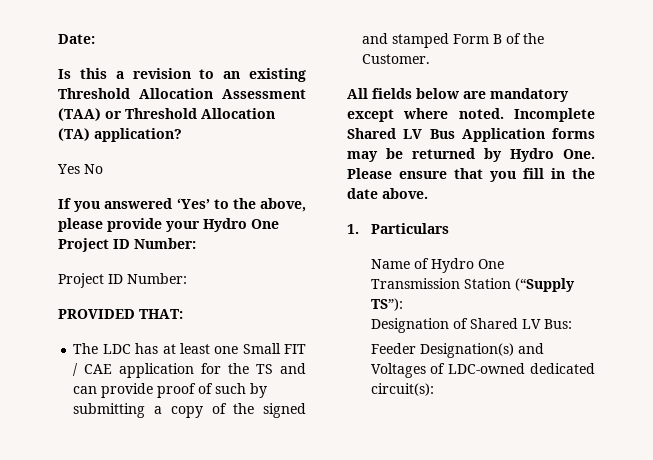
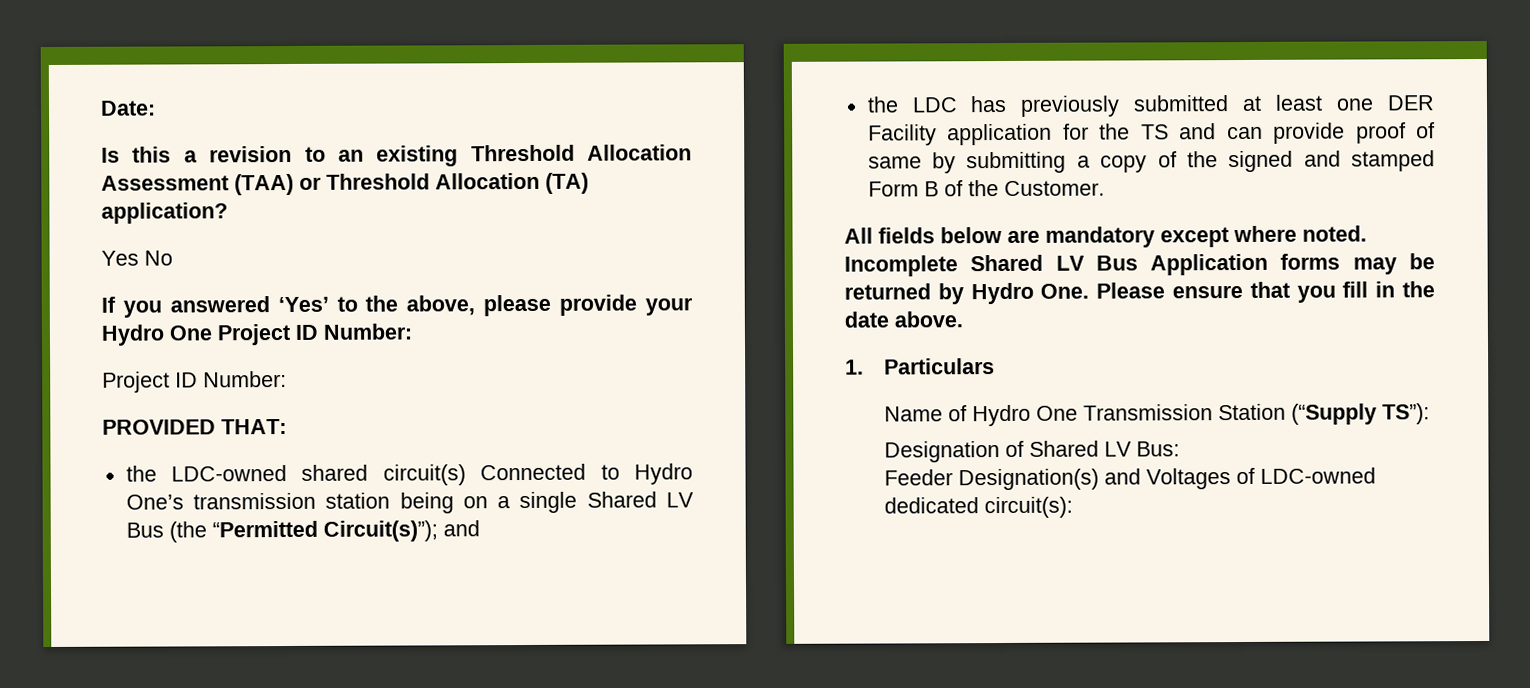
[73,343,306,354] [73,363,113,376] The LDC has at least one Small FIT / CAE -> [125,463,693,486] [125,491,694,514] [125,520,480,543] [866,94,1435,117] [867,124,937,146] the LDC-owned shared circuit(s) Connected to Hydro One’s transmission station being on a single Shared LV Bus (the “Permitted Circuit(s)”); and // the LDC has previously submitted at least one DER Facility
[215,383,247,394] such -> [867,156,922,169] same

